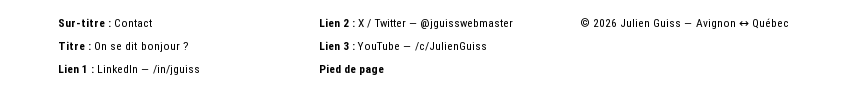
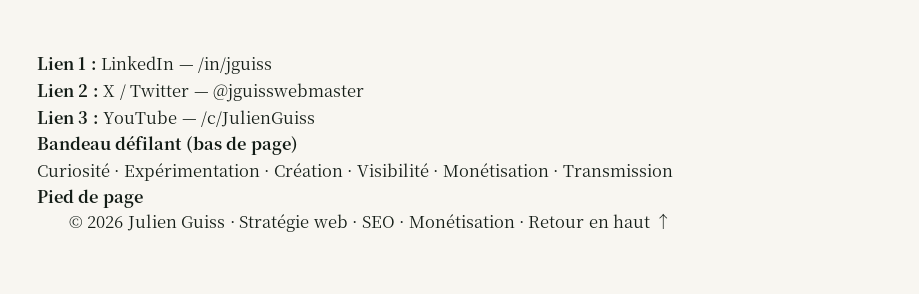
[58,18,153,27] [58,41,189,52] Sur-titre : Contact // Titre : On se dit bonjour ? // -> (37, 63) none
(487, 46) none -> [37,136,298,155] [37,163,673,181] // Bandeau défilant (bas de page) // Curiosité · Expérimentation · Création · Visibilité · Monétisation · Transmission
[684,18,789,29] — Avignon ↔ Québec -> [229,213,672,232] · Stratégie web · SEO · Monétisation · Retour en haut ↑

